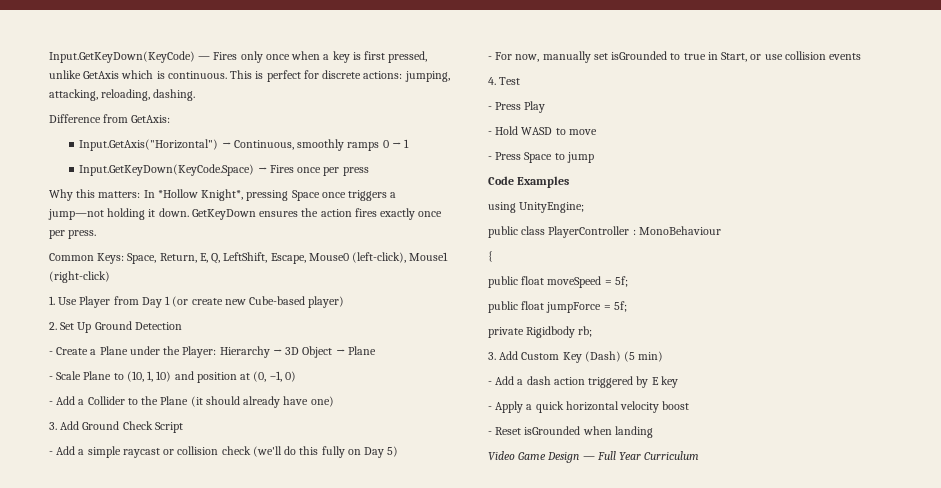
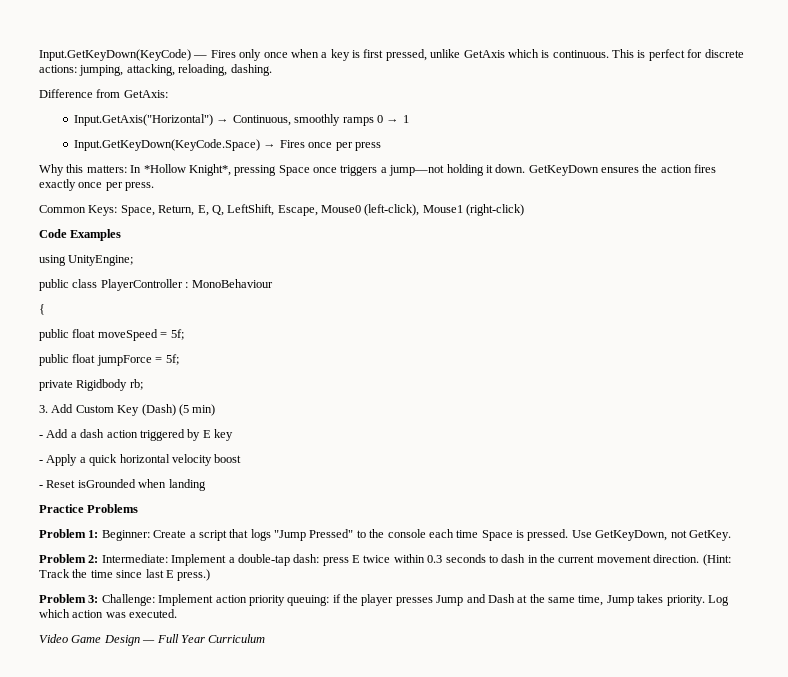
[49,296,345,308] [49,321,182,333] [49,346,376,358] [49,371,296,383] [49,396,334,408] [49,421,183,433] [49,446,399,458] [488,51,862,63] [488,77,521,85] [488,101,546,113] [488,126,597,135] [488,152,594,163] // 1. Use Player from Day 1 (or create new Cube-based player) // 2. Set Up Ground Detection // - Create a Plane under the Player: Hierarchy → 3D Object → Plane // - Scale Plane to (10, 1, 10) and position at (0, –1, 0) // - Add a Collider to the Plane (it should already have one) // 3. Add Ground Check Script // - Add a simple raycast or collision check (we'll do this fully on Day 5) // - For now, manually set isGrounded to true in Start, or use collision events // 4. Test // - Press Play // - Hold WASD to move // - Press Space to jump -> (525, 210) none
(653, 432) none -> [39,504,139,513] [39,529,731,541] [39,554,731,566] [39,569,211,581] [39,594,729,606] [39,609,178,618] // Practice Problems // Problem 1: Beginner: Create a script that logs "Jump Pressed" to the console each time Space is pressed. Use GetKeyDown, not GetKey. // Problem 2: Intermediate: Implement a double-tap dash: press E twice within 0.3 seconds to dash in the current movement direction. (Hint: Track the time since last E press.) // Problem 3: Challenge: Implement action priority queuing: if the player presses Jump and Dash at the same time, Jump takes priority. Log which action was executed.

